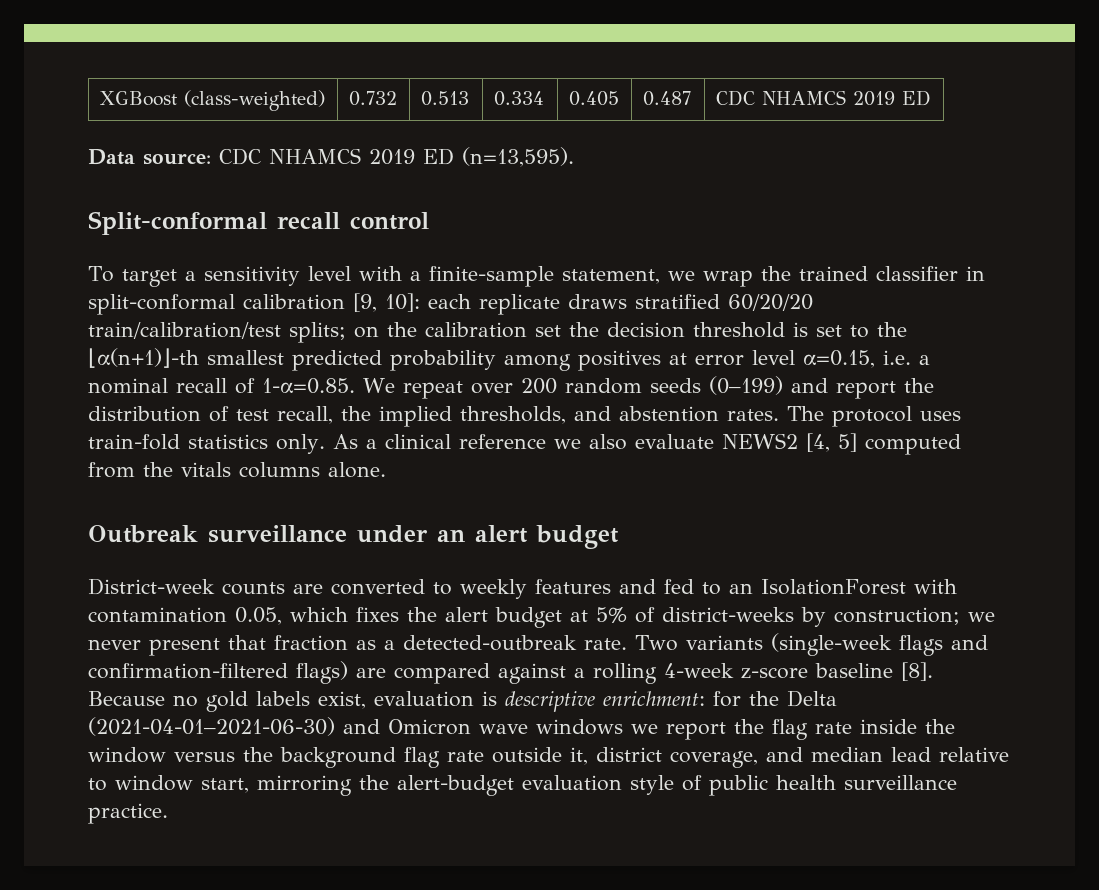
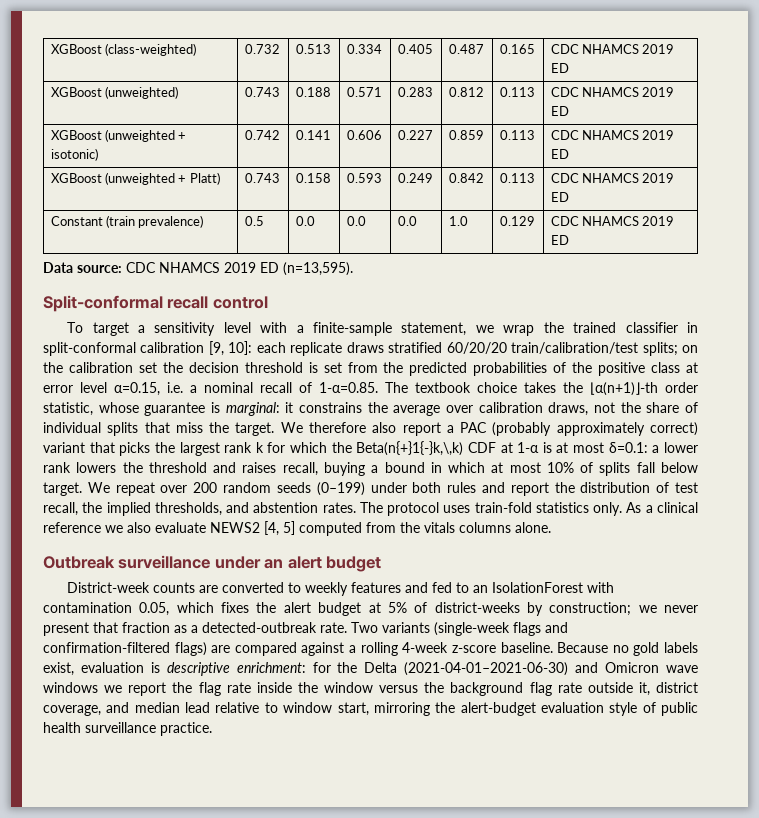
(691, 98) none -> [499,44,535,54] [550,44,675,54] [550,63,569,73] [50,86,178,99] [244,87,280,97] [295,87,331,97] [346,87,382,97] [397,87,433,97] [448,87,484,97] [499,87,535,97] [550,87,675,97] [550,106,569,116] [50,129,187,142] [50,148,98,161] [244,130,280,140] [295,130,331,140] [346,130,382,140] [397,130,433,140] [448,130,484,140] [499,130,535,140] [550,130,675,140] [550,149,569,159] [50,172,220,185] [244,173,280,183] [295,173,331,183] [346,173,382,183] [397,173,433,183] [448,173,484,183] [499,173,535,183] [550,173,675,183] [550,192,569,202] [50,215,204,228] [244,216,264,226] [295,216,315,226] [346,216,366,226] [397,216,417,226] [448,216,468,226] [499,216,535,226] | 0.165 | CDC NHAMCS 2019 ED // XGBoost (unweighted) | 0.743 | 0.188 | 0.571 | 0.283 | 0.812 | 0.113 | CDC NHAMCS 2019 ED // XGBoost (unweighted + isotonic) | 0.742 | 0.141 | 0.606 | 0.227 | 0.859 | 0.113 | CDC NHAMCS 2019 ED // XGBoost (unweighted + Platt) | 0.743 | 0.158 | 0.593 | 0.249 | 0.842 | 0.113 | CDC NHAMCS 2019 ED // Constant (train prevalence) | 0.5 | 0.0 | 0.0 | 0.0 | 1.0 | 0.129
[850,322,907,338] [88,348,661,371] to the ⌊α(n+1)⌋-th smallest predicted probability among positives -> [347,362,681,376] from the predicted probabilities of the positive class
(355, 386) none -> [385,382,698,396] [43,402,698,416] [43,422,698,436] [43,441,699,456] [43,462,699,476] [43,482,82,496] The textbook choice takes the ⌊α(n+1)⌋-th order statistic, whose guarantee is marginal: it constrains the average over calibration draws, not the share of individual splits that miss the target. We therefore also report a PAC (probably approximately correct) variant that picks the largest rank k for which the Beta(n{+}1{-}k,\,k) CDF at 1-α is at most δ=0.1: a lower rank lowers the threshold and raises recall, buying a bound in which at most 10% of splits fall below target.
(783, 385) none -> [370,482,477,493] under both rules
[815,662,933,681] baseline [8]. -> [500,642,553,653] baseline.

